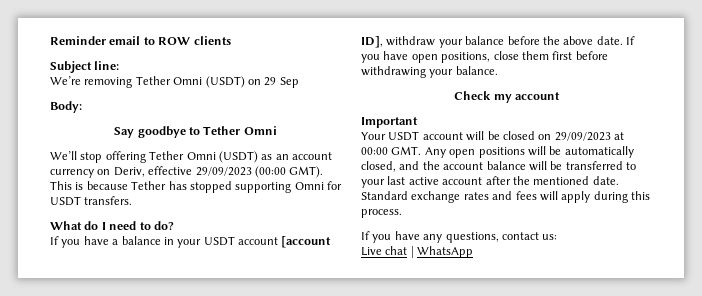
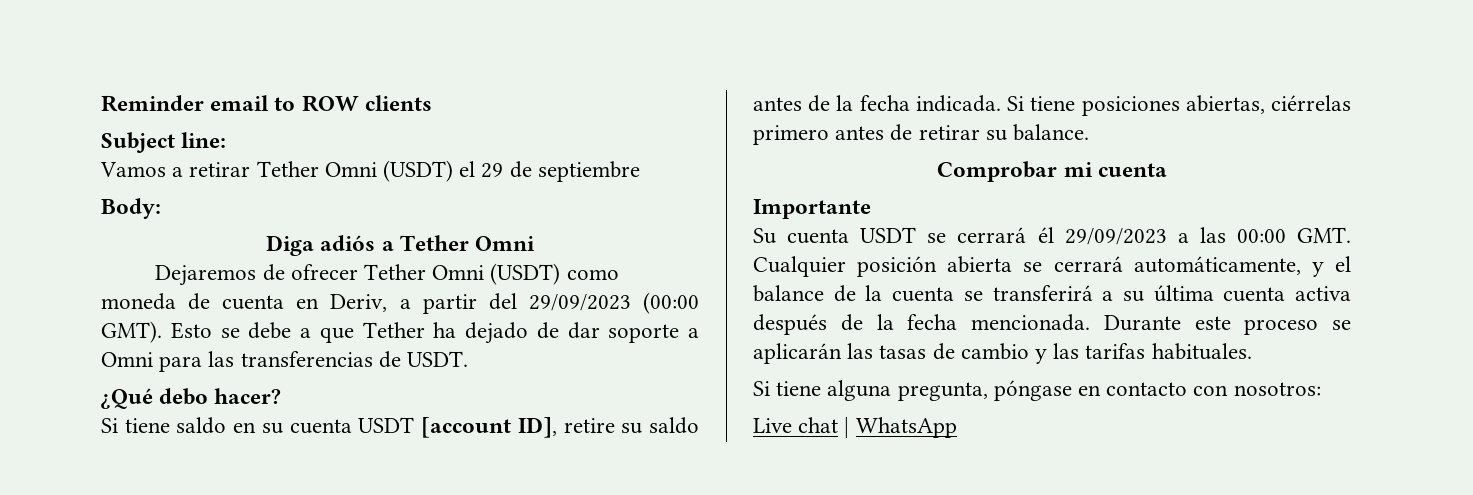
[50,76,299,88] [50,101,82,113] [114,126,277,138] [50,151,332,163] [50,166,324,178] [50,181,342,193] [50,196,133,206] [50,221,174,230] [50,236,332,248] [361,36,635,48] [361,51,608,63] [361,66,498,78] [454,91,560,103] [361,117,418,128] [361,131,624,141] [361,146,634,158] [361,161,636,172] [361,176,619,188] [361,191,650,203] [361,209,402,218] [361,231,558,243] We’re removing Tether Omni (USDT) on 29 Sep // Body: // Say goodbye to Tether Omni // We’ll stop offering Tether Omni (USDT) as an account currency on Deriv, effective 29/09/2023 (00:00 GMT). This is because Tether has stopped supporting Omni for USDT transfers. // What do I need to do? // If you have a balance in your USDT account [account ID], withdraw your balance before the above date. If you have open positions, close them first before withdrawing your balance. // Check my account // Important // Your USDT account will be closed on 29/09/2023 at 00:00 GMT. Any open positions will be automatically closed, and the account balance will be transferred to your last active account after the mentioned date. Standard exchange rates and fees will apply during this process. // If you have any questions, contact us: -> [100,160,640,182] [101,198,161,219] [266,235,535,256] [155,263,619,286] [101,292,699,314] [101,321,699,344] [101,351,469,372] [101,388,282,409] [101,417,699,438] [753,95,1351,116] [753,124,1090,145] [937,161,1167,182] [753,199,871,219] [753,227,1351,245] [753,256,1351,277] [753,285,1351,302] [753,314,1351,335] [753,343,1252,364] [753,380,1321,401] Vamos a retirar Tether Omni (USDT) el 29 de septiembre // Body: // Diga adiós a Tether Omni // Dejaremos de ofrecer Tether Omni (USDT) como moneda de cuenta en Deriv, a partir del 29/09/2023 (00:00 GMT). Esto se debe a que Tether ha dejado de dar soporte a Omni para las transferencias de USDT. // ¿Qué debo hacer? // Si tiene saldo en su cuenta USDT [account ID], retire su saldo antes de la fecha indicada. Si tiene posiciones abiertas, ciérrelas primero antes de retirar su balance. // Comprobar mi cuenta // Importante // Su cuenta USDT se cerrará él 29/09/2023 a las 00:00 GMT. Cualquier posición abierta se cerrará automáticamente, y el balance de la cuenta se transferirá a su última cuenta activa después de la fecha mencionada. Durante este proceso se aplicarán las tasas de cambio y las tarifas habituales. // Si tiene alguna pregunta, póngase en contacto con nosotros:

